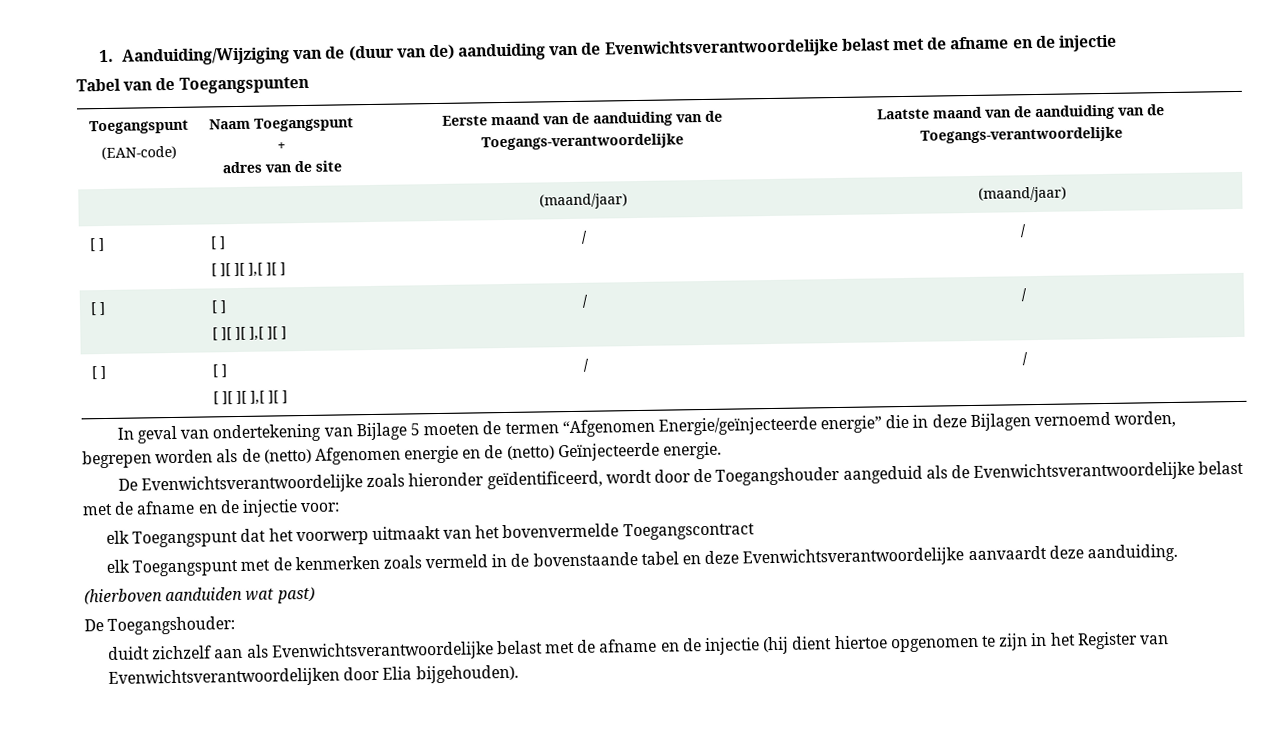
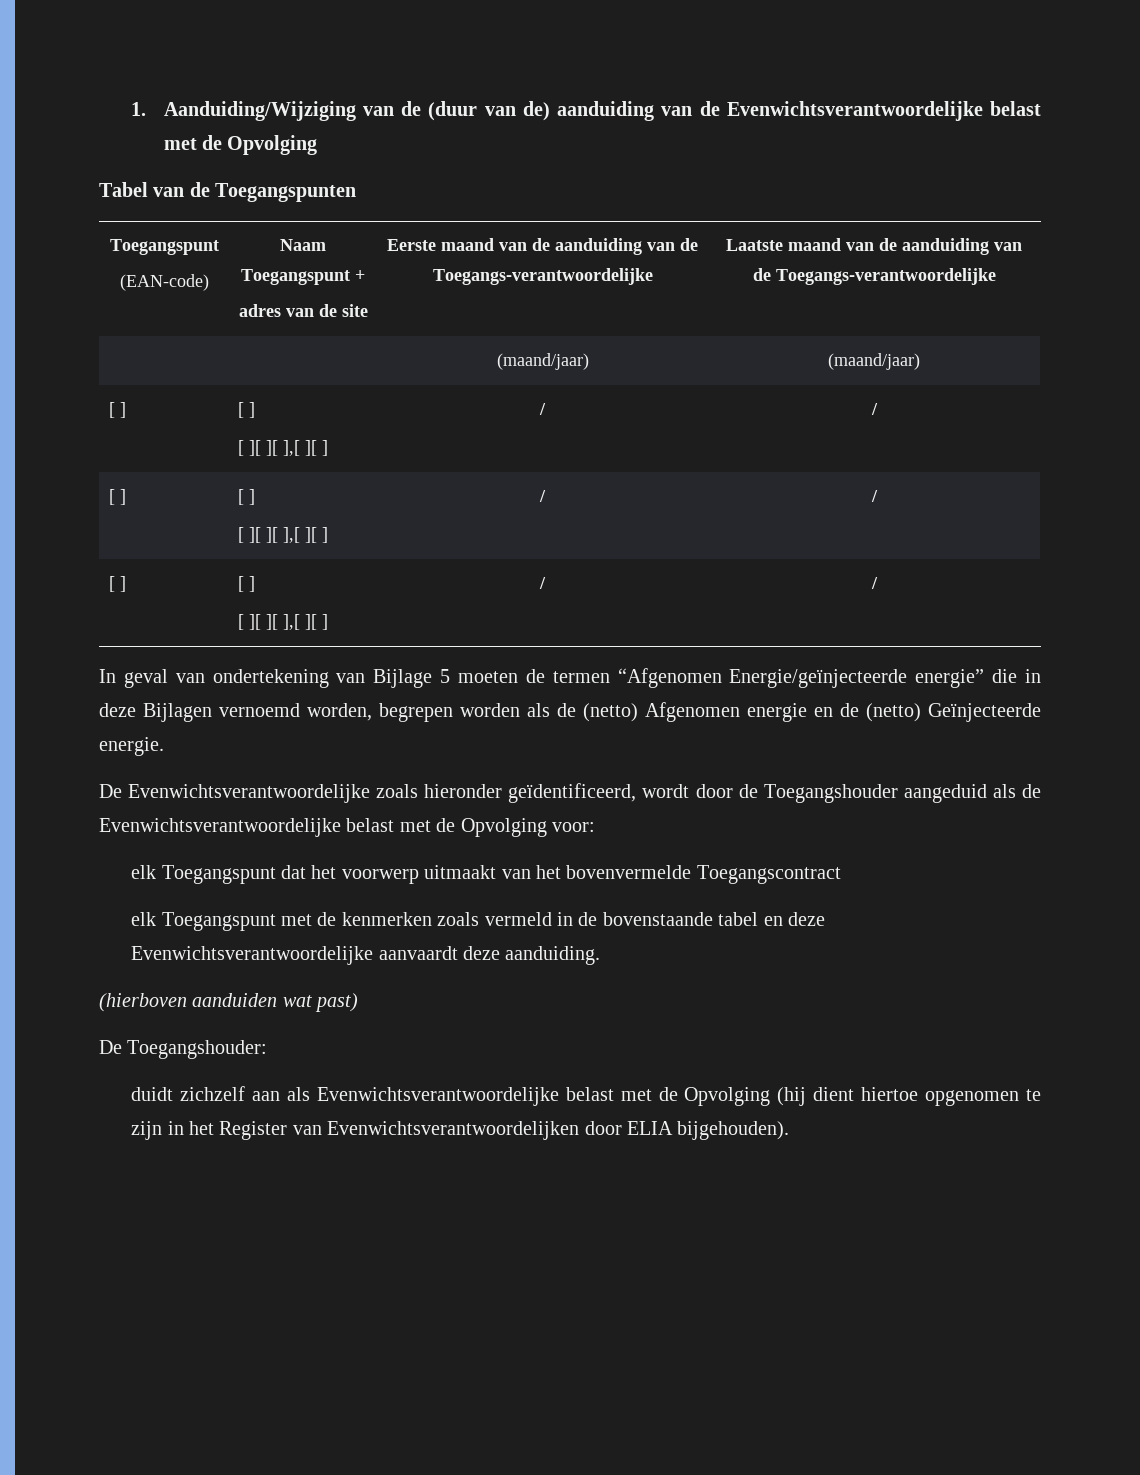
[950,34,1117,52] afname en de injectie -> [227,135,318,155] Opvolging
[136,499,298,517] afname en de injectie -> [460,818,547,837] Opvolging
[599,637,761,656] afname en de injectie -> [684,1087,771,1106] Opvolging
[382,666,413,680] Elia -> [627,1121,674,1135] ELIA

